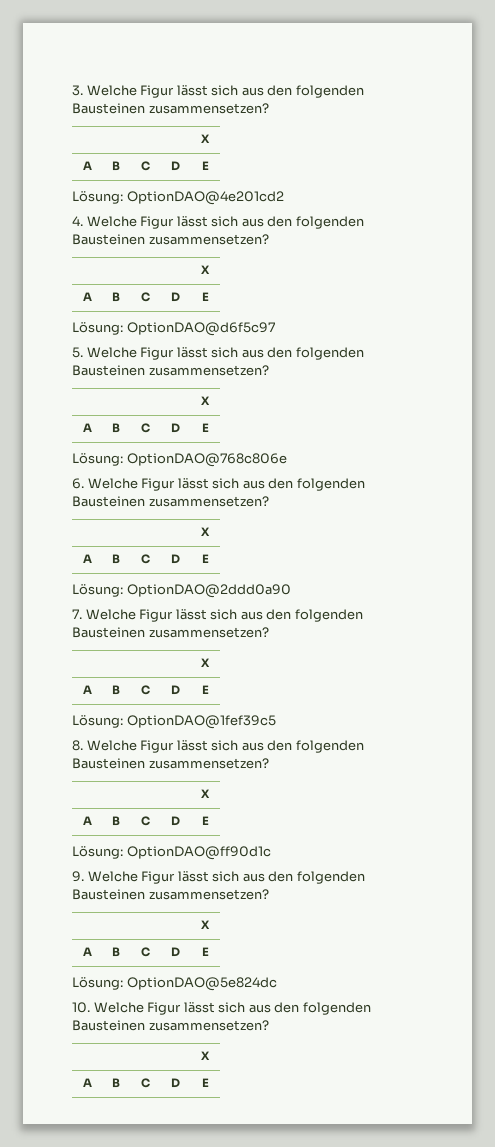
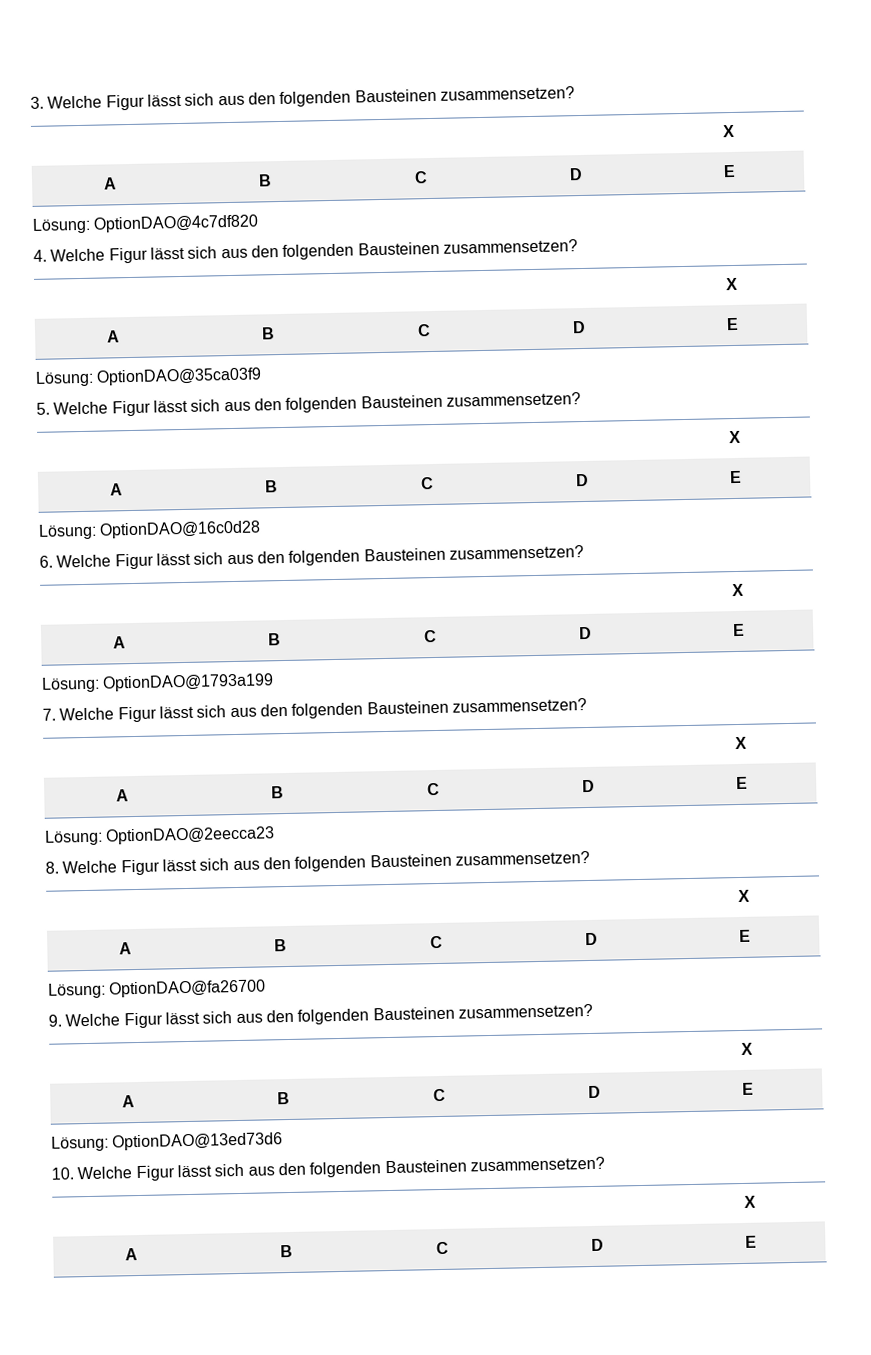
[126,191,284,205] OptionDAO@4e201cd2 -> [93,214,260,233] OptionDAO@4c7df820
[126,322,275,336] OptionDAO@d6f5c97 -> [96,367,263,386] OptionDAO@35ca03f9
[126,453,287,467] OptionDAO@768c806e -> [99,520,262,539] OptionDAO@16c0d28
[126,584,291,598] OptionDAO@2ddd0a90 -> [102,673,275,692] OptionDAO@1793a199
[126,715,276,729] OptionDAO@1fef39c5 -> [105,826,276,845] OptionDAO@2eecca23
[126,846,271,860] OptionDAO@ff90d1c -> [109,979,267,998] OptionDAO@fa26700
[126,977,277,991] OptionDAO@5e824dc -> [112,1132,284,1151] OptionDAO@13ed73d6

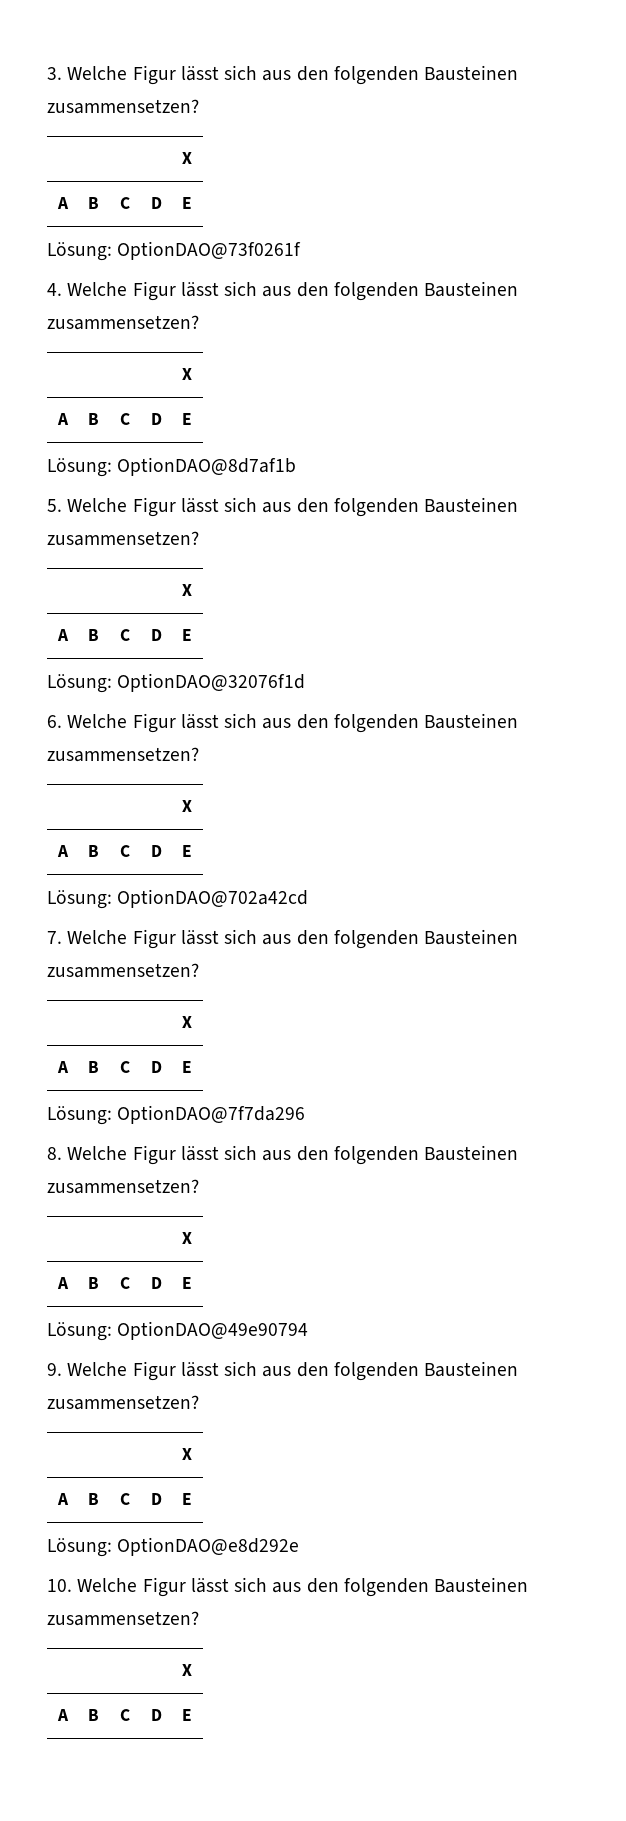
[93,214,260,233] OptionDAO@4c7df820 -> [117,241,302,260] OptionDAO@73f0261f
[96,367,263,386] OptionDAO@35ca03f9 -> [117,457,297,476] OptionDAO@8d7af1b
[99,520,262,539] OptionDAO@16c0d28 -> [117,673,306,692] OptionDAO@32076f1d
[102,673,275,692] OptionDAO@1793a199 -> [117,889,309,908] OptionDAO@702a42cd
[105,826,276,845] OptionDAO@2eecca23 -> [117,1105,306,1124] OptionDAO@7f7da296
[109,979,267,998] OptionDAO@fa26700 -> [117,1321,309,1340] OptionDAO@49e90794
[112,1132,284,1151] OptionDAO@13ed73d6 -> [117,1537,300,1556] OptionDAO@e8d292e

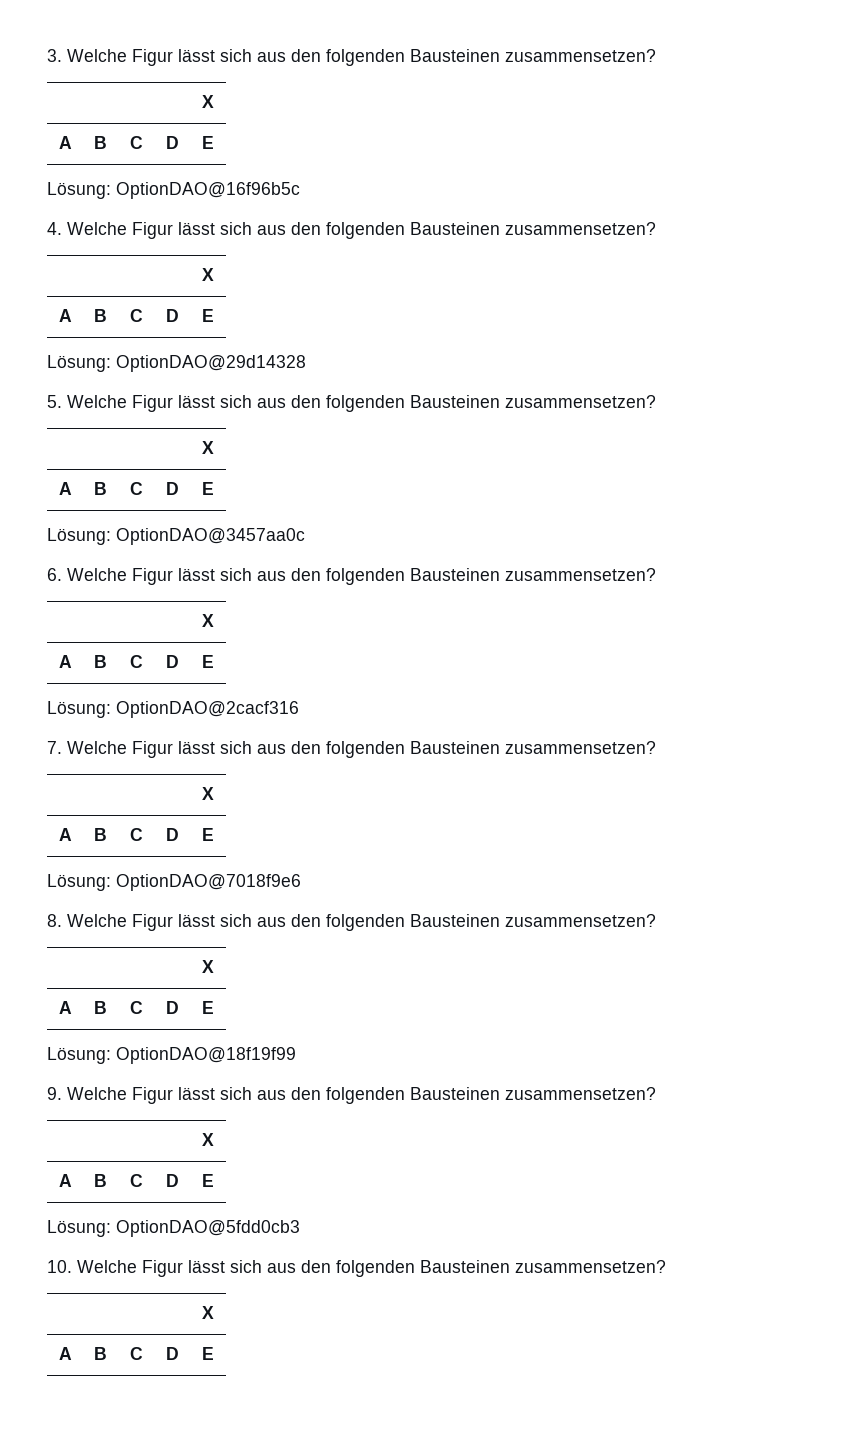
[117,241,302,260] OptionDAO@73f0261f -> [116,182,300,199] OptionDAO@16f96b5c
[117,457,297,476] OptionDAO@8d7af1b -> [116,355,306,372] OptionDAO@29d14328
[117,673,306,692] OptionDAO@32076f1d -> [116,528,305,545] OptionDAO@3457aa0c
[117,889,309,908] OptionDAO@702a42cd -> [116,701,299,718] OptionDAO@2cacf316
[117,1105,306,1124] OptionDAO@7f7da296 -> [116,874,301,891] OptionDAO@7018f9e6
[117,1321,309,1340] OptionDAO@49e90794 -> [116,1047,296,1064] OptionDAO@18f19f99
[117,1537,300,1556] OptionDAO@e8d292e -> [116,1220,300,1237] OptionDAO@5fdd0cb3

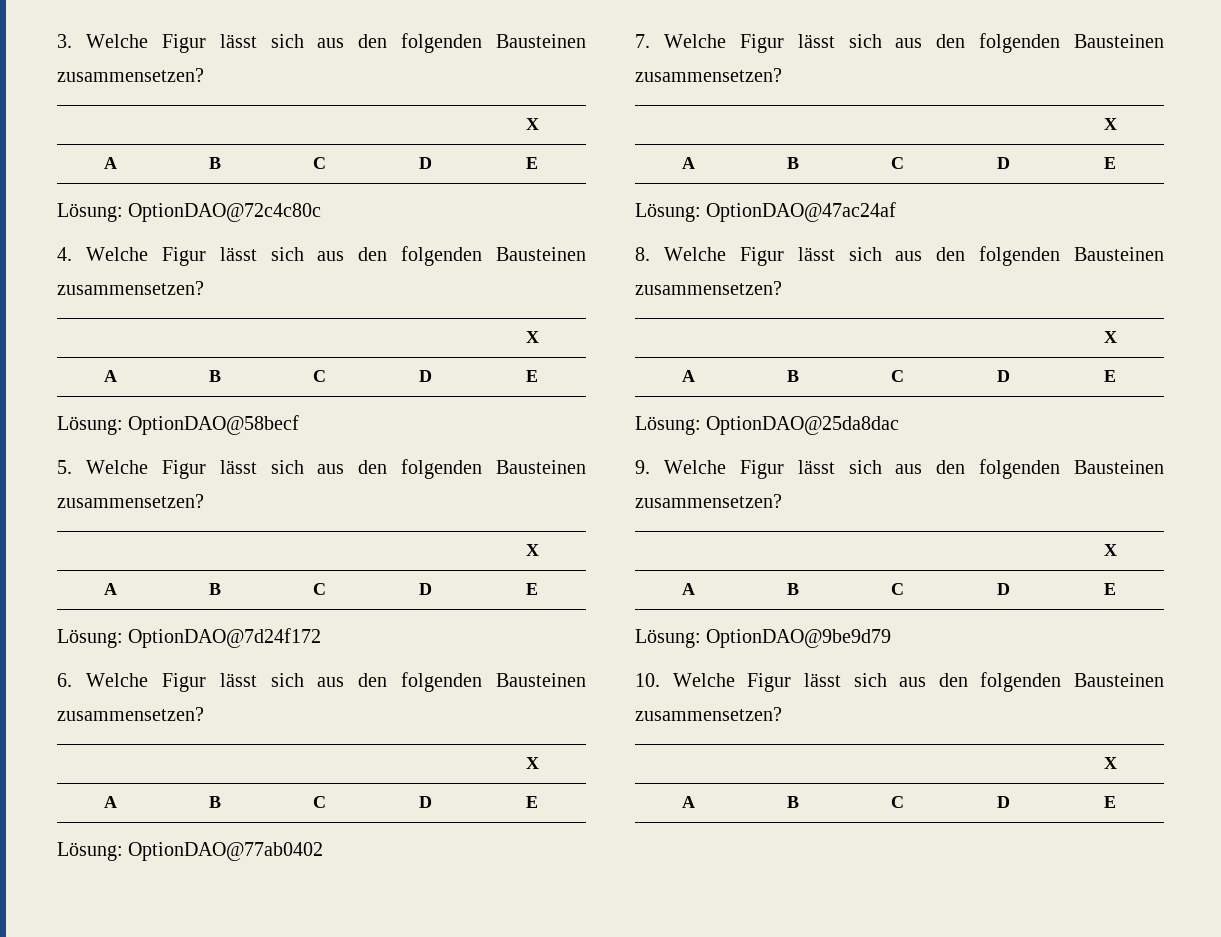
[116,182,300,199] OptionDAO@16f96b5c -> [128,203,322,222] OptionDAO@72c4c80c
[116,355,306,372] OptionDAO@29d14328 -> [128,415,300,435] OptionDAO@58becf
[116,528,305,545] OptionDAO@3457aa0c -> [128,628,322,648] OptionDAO@7d24f172
[116,701,299,718] OptionDAO@2cacf316 -> [128,842,324,861] OptionDAO@77ab0402
[116,874,301,891] OptionDAO@7018f9e6 -> [706,202,897,222] OptionDAO@47ac24af
[116,1047,296,1064] OptionDAO@18f19f99 -> [706,416,900,435] OptionDAO@25da8dac
[116,1220,300,1237] OptionDAO@5fdd0cb3 -> [706,629,892,648] OptionDAO@9be9d79

